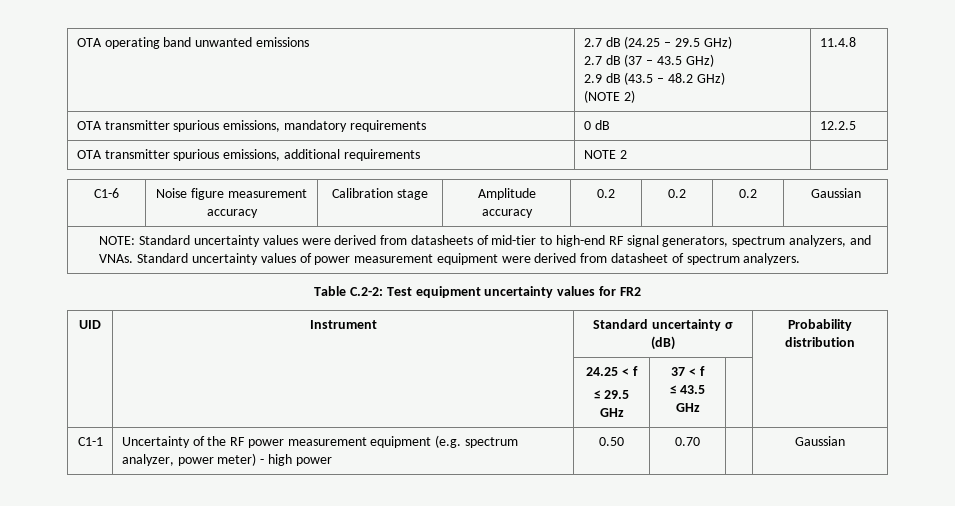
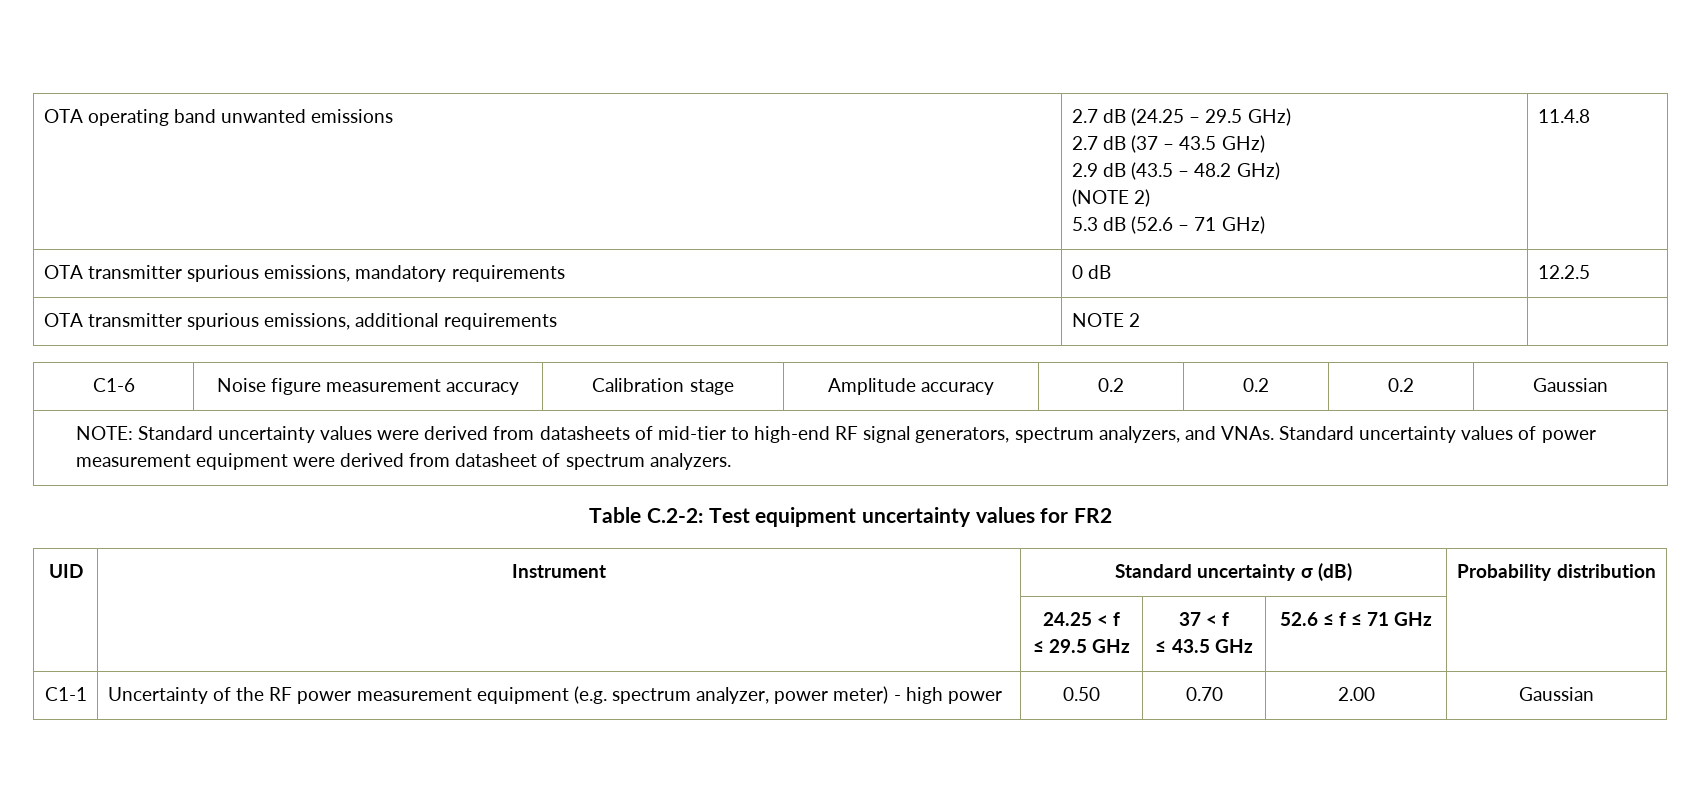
(635, 96) none -> [1071,216,1265,234] // 5.3 dB (52.6 – 71 GHz)
(700, 407) none -> [1279,612,1433,626] 52.6 ≤ f ≤ 71 GHz
(700, 441) none -> [1337,687,1375,701] 2.00

